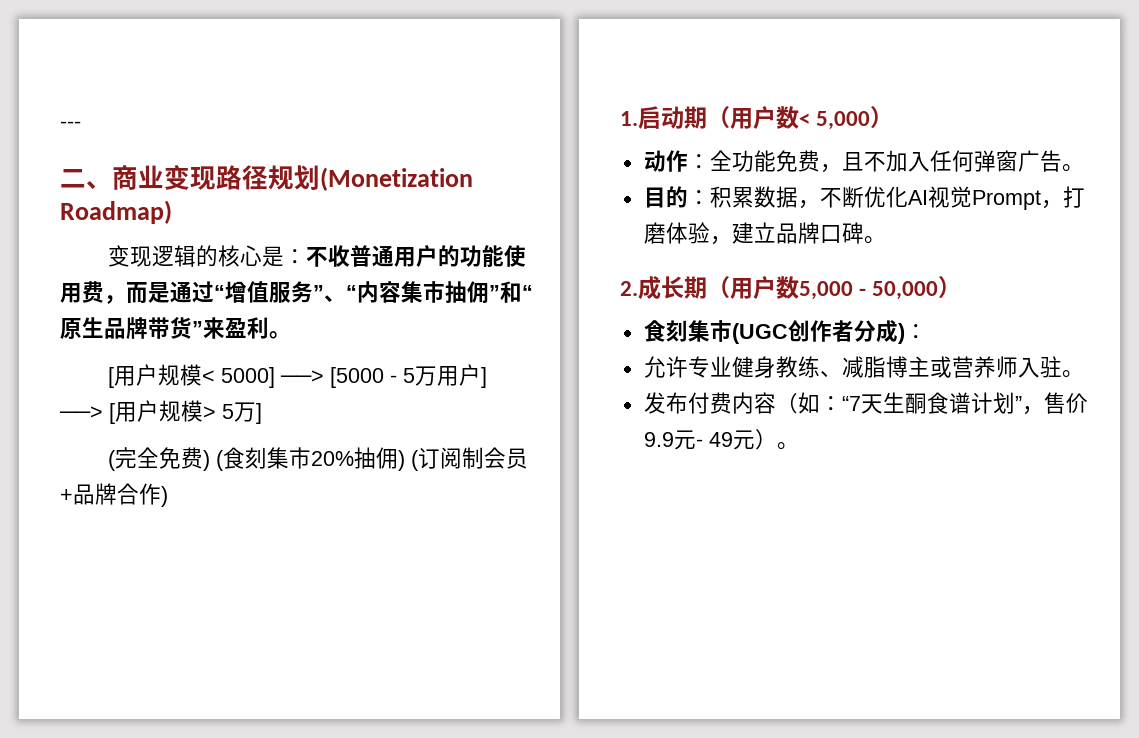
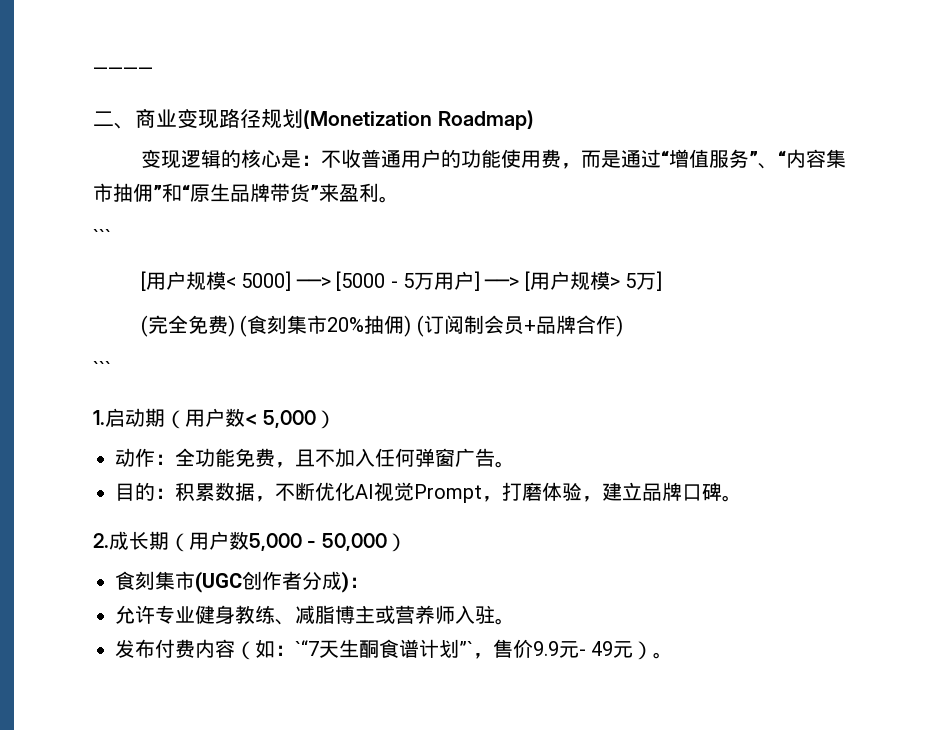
[60,121,81,129] --- -> [93,67,153,76] ————
(291, 335) none -> [93,229,111,244] // ```
(168, 496) none -> [93,361,111,376] // ```
[841,396,861,411] “7 -> [295,640,319,656] `“7
[1014,396,1022,411] ” -> [459,641,473,656] ”`

